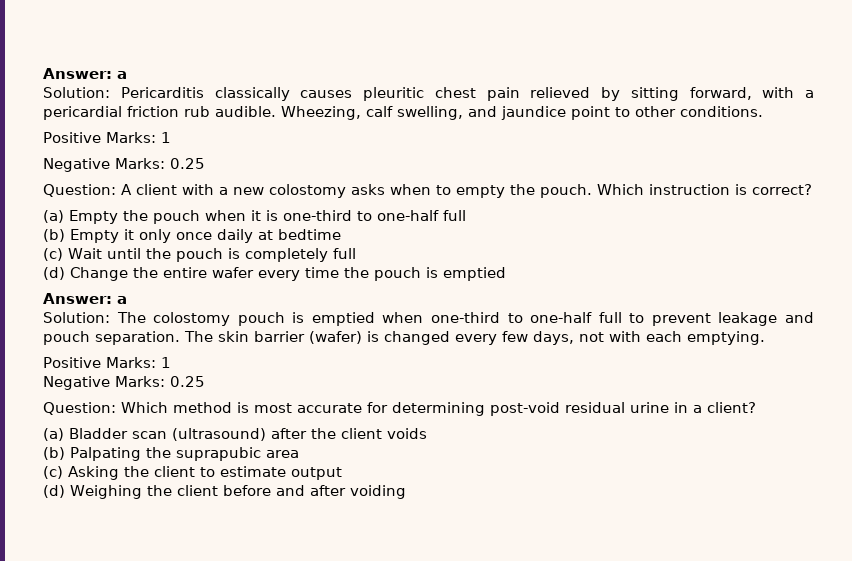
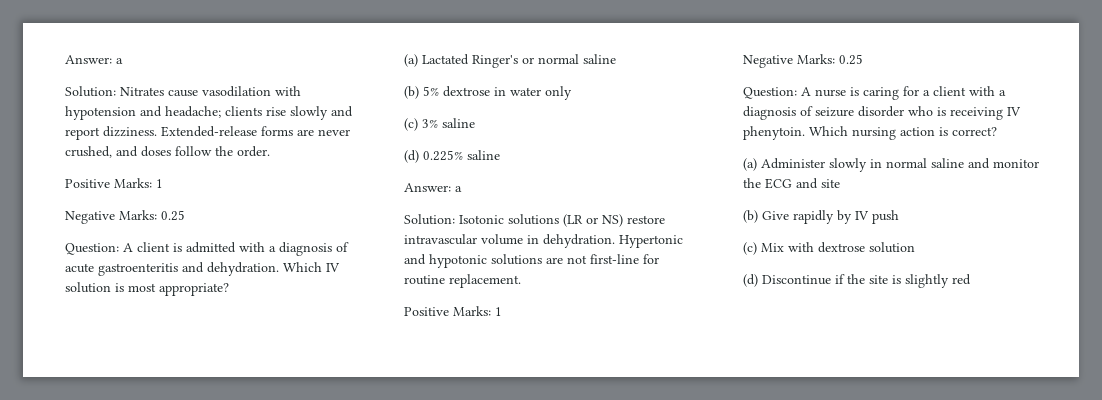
[43,68,127,79] [43,87,814,101] [43,106,763,120] Answer: a // Solution: Pericarditis classically causes pleuritic chest pain relieved by sitting forward, with a pericardial friction rub audible. Wheezing, calf swelling, and jaundice point to other conditions. -> [65,55,123,64] [65,86,301,97] [65,106,353,120] [65,126,350,140] [65,146,270,158] Answer: a // Solution: Nitrates cause vasodilation with hypotension and headache; clients rise slowly and report dizziness. Extended-release forms are never crushed, and doses follow the order.
[182,184,812,198] [43,210,466,224] [43,229,341,243] [43,248,356,262] [43,267,506,281] [43,293,127,304] [43,312,814,326] [43,331,765,345] [43,357,171,368] [43,376,205,390] [43,402,756,416] [43,428,427,441] [43,447,299,461] [43,466,342,480] [43,485,406,499] with a new colostomy asks when to empty the pouch. Which instruction is correct? // (a) Empty the pouch when it is one-third to one-half full // (b) Empty it only once daily at bedtime // (c) Wait until the pouch is completely full // (d) Change the entire wafer every time the pouch is emptied // Answer: a // Solution: The colostomy pouch is emptied when one-third to one-half full to prevent leakage and pouch separation. The skin barrier (wafer) is changed every few days, not with each emptying. // Positive Marks: 1 // Negative Marks: 0.25 // Question: Which method is most accurate for determining post-void residual urine in a client? // (a) Bladder scan (ultrasound) after the client voids // (b) Palpating the suprapubic area // (c) Asking the client to estimate output // (d) Weighing the client before and after voiding -> [173,242,349,256] [65,262,340,276] [65,282,229,296] [404,54,616,68] [404,86,572,100] [404,118,475,131] [404,150,500,163] [404,183,462,192] [404,214,665,227] [404,234,683,248] [404,254,659,268] [404,274,521,288] [404,306,502,316] [743,54,863,68] [743,86,1006,100] [743,106,1021,120] [743,126,997,140] [743,158,1039,172] [743,178,840,189] [743,210,899,224] [743,242,915,255] [743,274,971,288] is admitted with a diagnosis of acute gastroenteritis and dehydration. Which IV solution is most appropriate? // (a) Lactated Ringer's or normal saline // (b) 5% dextrose in water only // (c) 3% saline // (d) 0.225% saline // Answer: a // Solution: Isotonic solutions (LR or NS) restore intravascular volume in dehydration. Hypertonic and hypotonic solutions are not first-line for routine replacement. // Positive Marks: 1 // Negative Marks: 0.25 // Question: A nurse is caring for a client with a diagnosis of seizure disorder who is receiving IV phenytoin. Which nursing action is correct? // (a) Administer slowly in normal saline and monitor the ECG and site // (b) Give rapidly by IV push // (c) Mix with dextrose solution // (d) Discontinue if the site is slightly red

